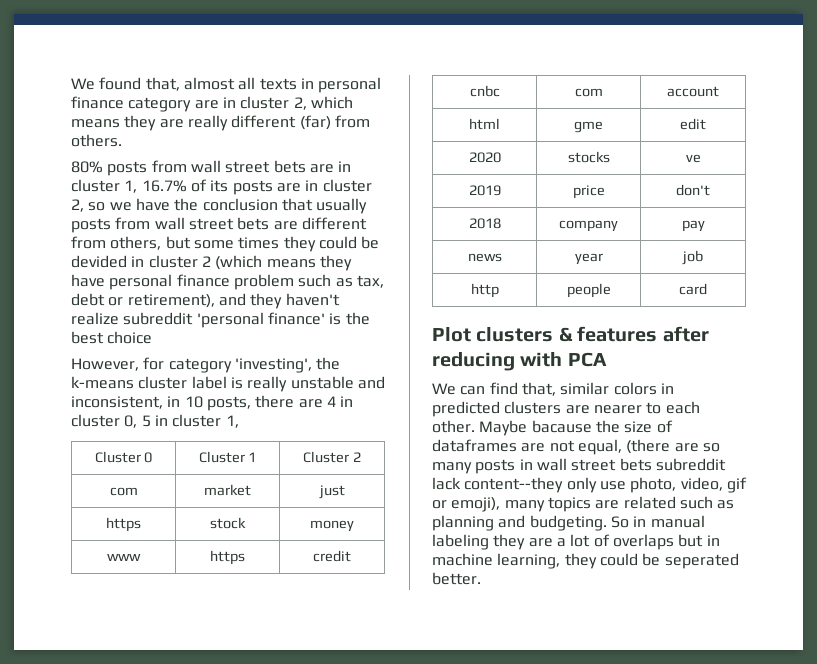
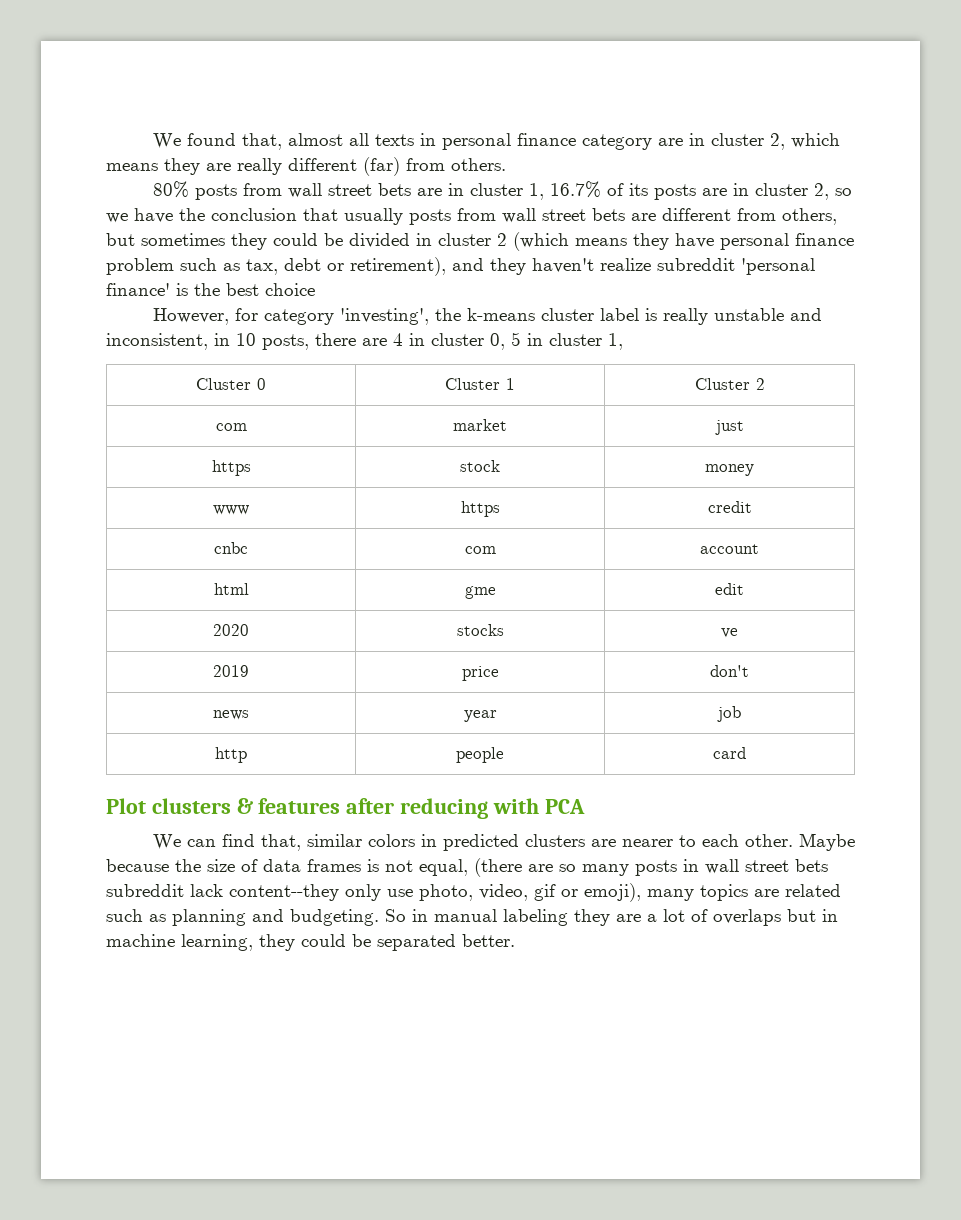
[193,236,380,252] [71,255,127,268] some times they could be devided -> [141,233,410,250] sometimes they could be divided
[468,218,501,229] [559,220,618,232] [681,220,705,232] // 2018 | company | pay -> (749, 671) none
[531,420,592,433] bacause -> [106,859,169,872] because
[432,439,546,452] dataframes are -> [263,859,379,872] data frames is
[664,553,739,569] seperated -> [377,934,456,951] separated

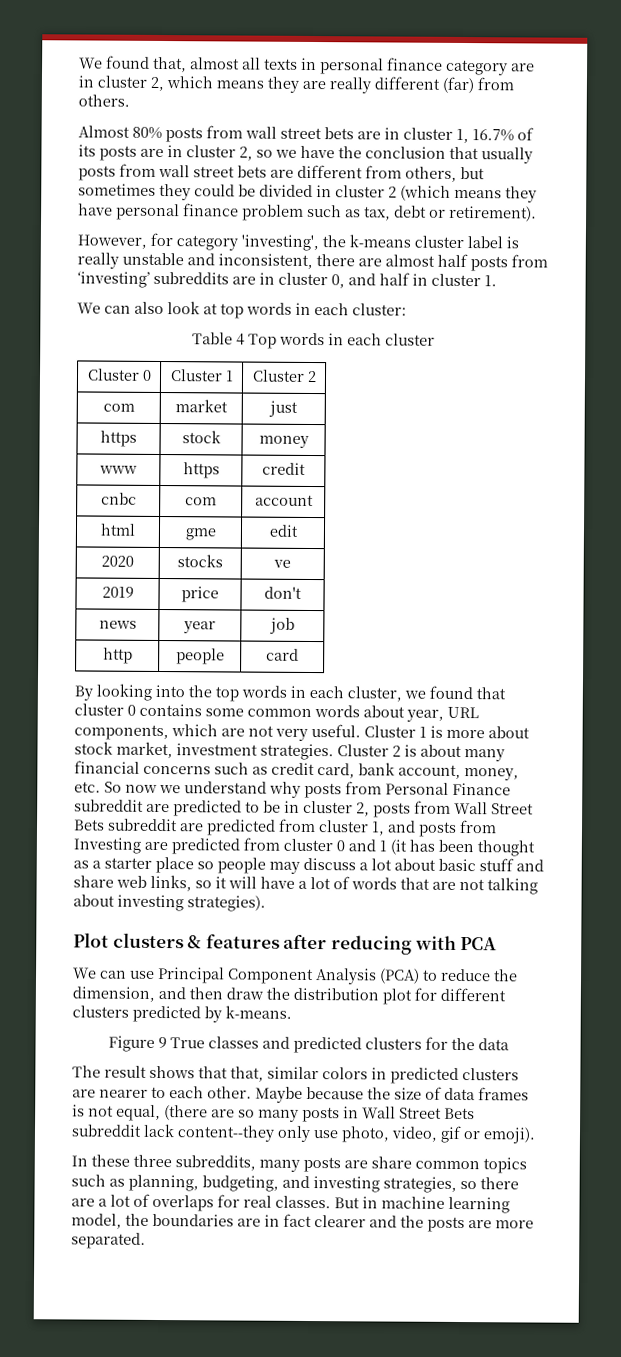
(506, 164) none -> [78,125,130,138] Almost
[350,257,815,276] [106,283,315,296] retirement), and they haven't realize subreddit 'personal finance' is the best choice -> [449,205,537,222] retirement).
[214,332,623,350] in 10 posts, there are 4 in cluster 0, 5 in cluster 1, -> [316,253,548,272] [77,271,497,289] [77,301,407,319] [191,332,435,349] there are almost half posts from ‘investing’ subreddits are in cluster 0, and half in cluster 1. // We can also look at top words in each cluster: // Table 4 Top words in each cluster
(746, 753) none -> [74,683,506,702] [74,703,479,722] [74,724,530,741] [74,741,505,762] [74,760,519,781] [74,781,511,799] [74,799,534,818] [73,818,497,837] [73,837,535,857] [73,856,544,874] [73,874,538,895] [73,894,266,912] // By looking into the top words in each cluster, we found that cluster 0 contains some common words about year, URL components, which are not very useful. Cluster 1 is more about stock market, investment strategies. Cluster 2 is about many financial concerns such as credit card, bank account, money, etc. So now we understand why posts from Personal Finance subreddit are predicted to be in cluster 2, posts from Wall Street Bets subreddit are predicted from cluster 1, and posts from Investing are predicted from cluster 0 and 1 (it has been thought as a starter place so people may discuss a lot about basic stuff and share web links, so it will have a lot of words that are not talking about investing strategies).
[221,834,255,847] find -> [130,966,518,985] [72,986,506,1005] [72,1005,292,1023] [107,1035,509,1054] [72,1065,228,1079] use Principal Component Analysis (PCA) to reduce the dimension, and then draw the distribution plot for different clusters predicted by k-means. // Figure 9 True classes and predicted clusters for the data // The result shows that
[705,859,828,874] wall street bets -> [362,1106,475,1120] Wall Street Bets
[584,883,841,902] [106,909,610,926] emoji), many topics are related such as planning and budgeting. So in manual labeling they -> [483,1127,536,1144] [71,1154,527,1174] [71,1174,519,1193] emoji). // In these three subreddits, many posts are share common topics such as planning, budgeting, and investing strategies, so there
[787,909,838,922] [106,934,515,951] but in machine learning, they could be separated better. -> [217,1194,510,1214] [71,1213,534,1233] [71,1232,146,1249] for real classes. But in machine learning model, the boundaries are in fact clearer and the posts are more separated.

